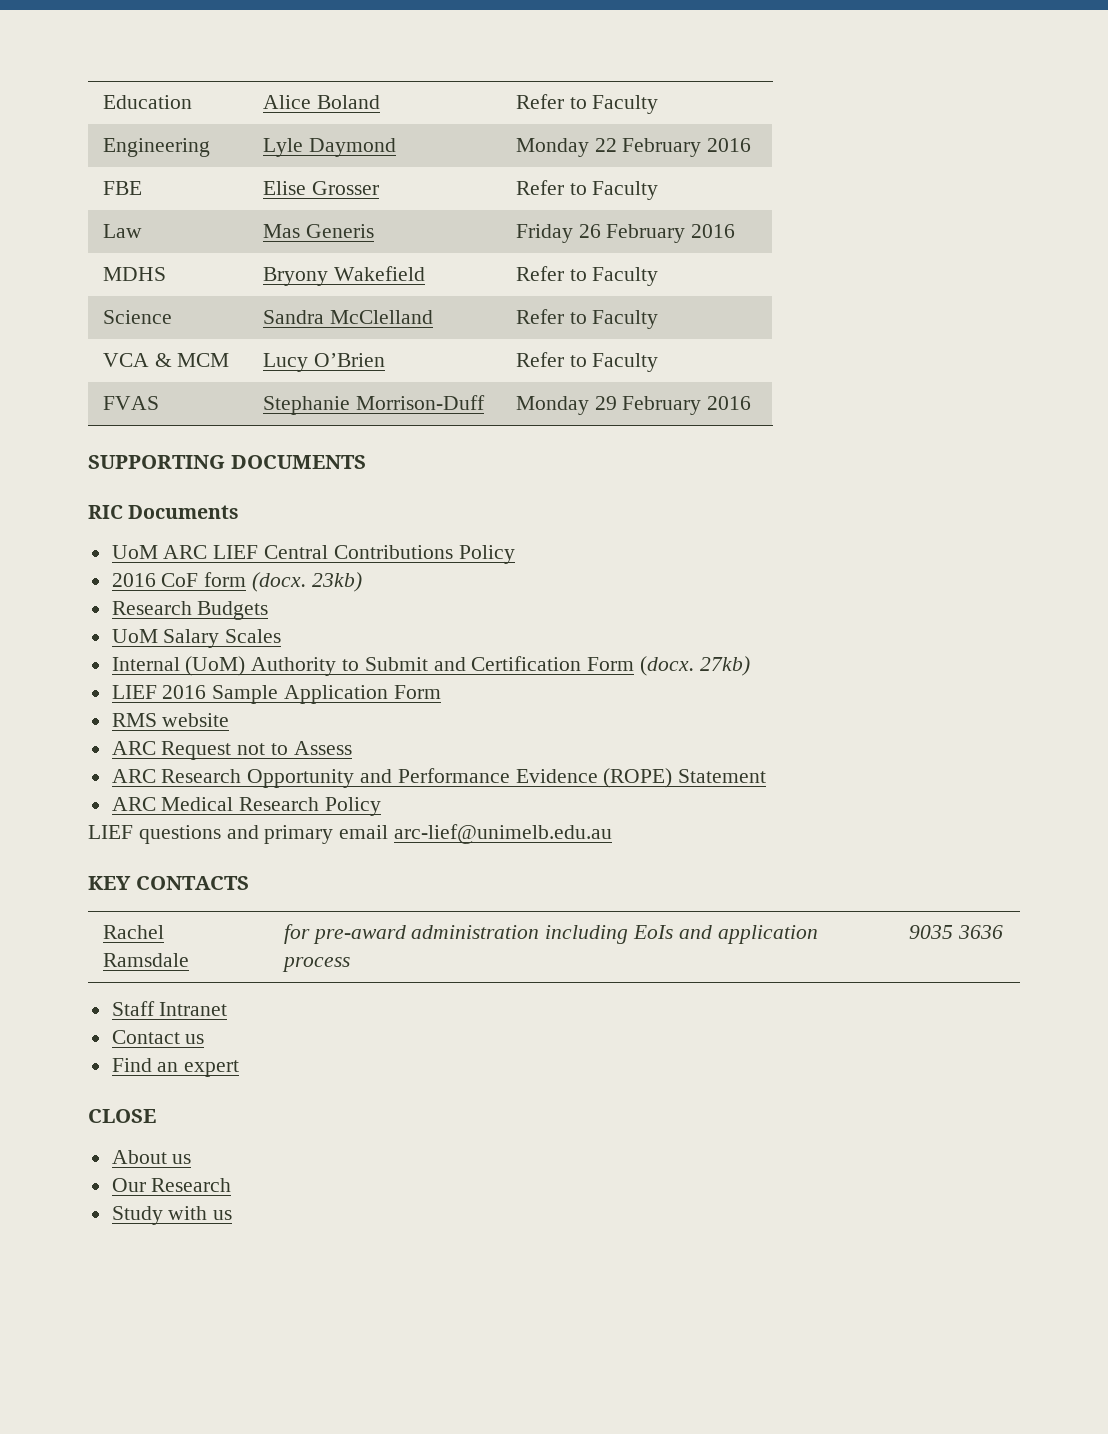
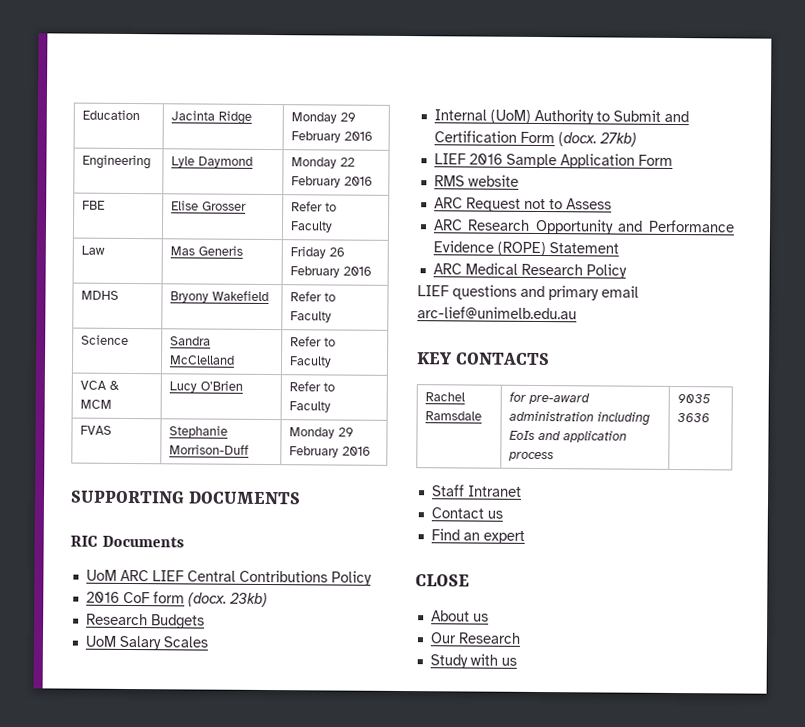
[262,95,380,109] [515,94,659,114] Alice Boland | Refer to Faculty -> [171,110,253,125] [291,112,357,124] [291,131,374,143] Jacinta Ridge | Monday 29 February 2016

